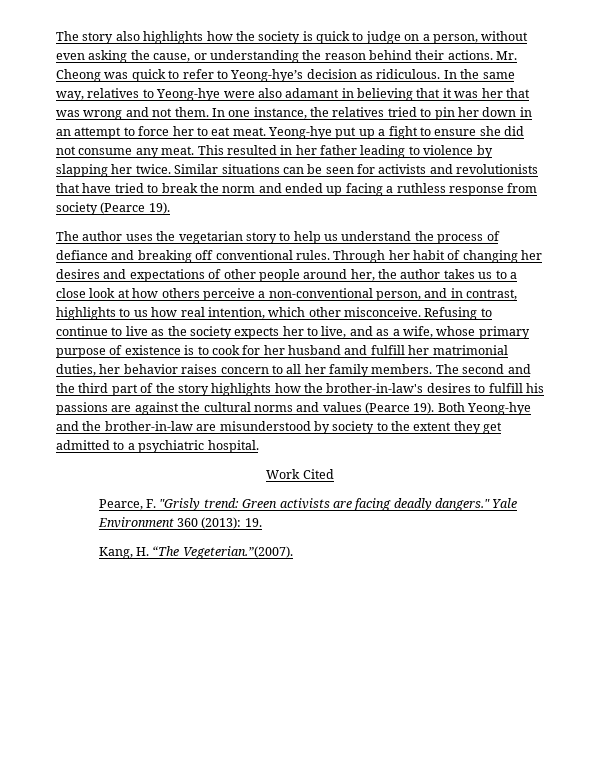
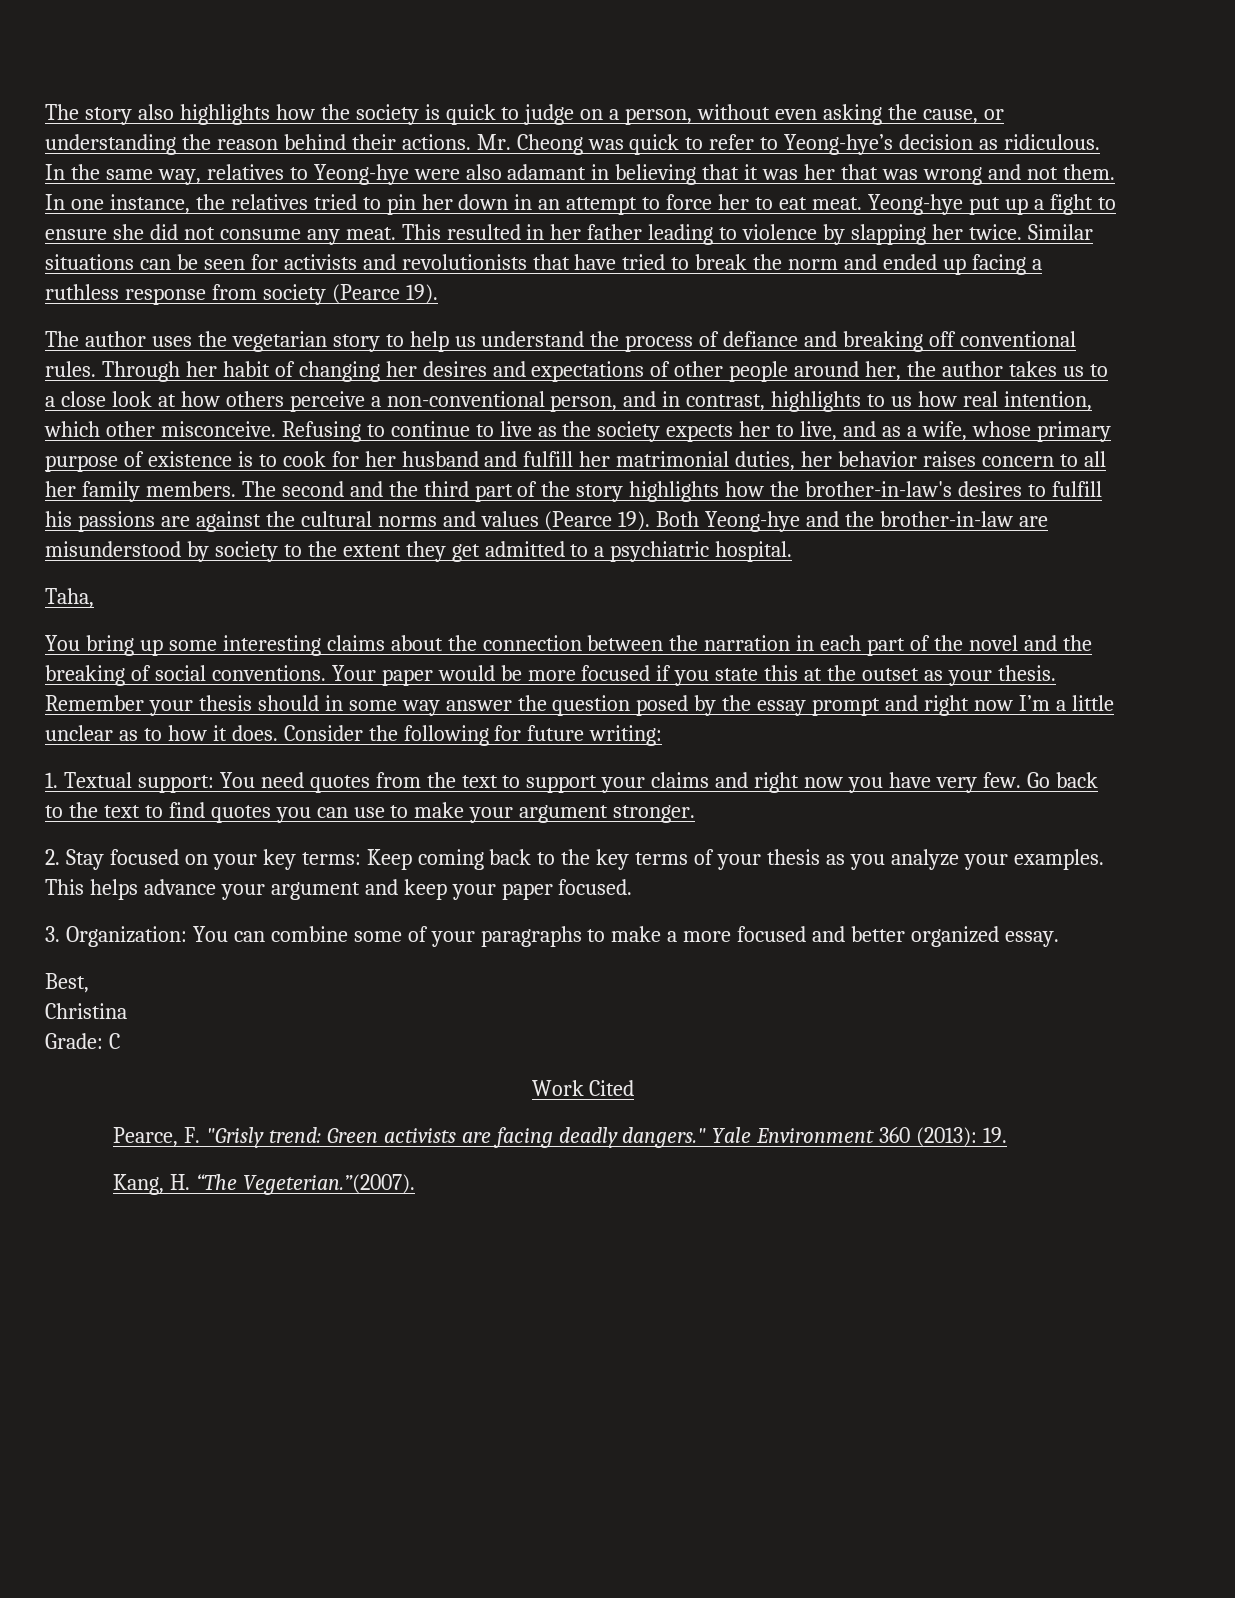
(259, 446) none -> [45,588,94,608] [45,635,1092,656] [45,665,1056,686] [45,695,1114,716] [45,725,663,746] [45,772,1098,793] [45,802,696,823] [45,849,1104,870] [45,879,633,900] [45,926,1059,947] [45,973,89,993] [45,1003,127,1019] [45,1033,120,1049] // Taha, // You bring up some interesting claims about the connection between the narration in each part of the novel and the breaking of social conventions. Your paper would be more focused if you state this at the outset as your thesis. Remember your thesis should in some way answer the question posed by the essay prompt and right now I’m a little unclear as to how it does. Consider the following for future writing: // 1. Textual support: You need quotes from the text to support your claims and right now you have very few. Go back to the text to find quotes you can use to make your argument stronger. // 2. Stay focused on your key terms: Keep coming back to the key terms of your thesis as you analyze your examples. This helps advance your argument and keep your paper focused. // 3. Organization: You can combine some of your paragraphs to make a more focused and better organized essay. // Best, // Christina // Grade: C

